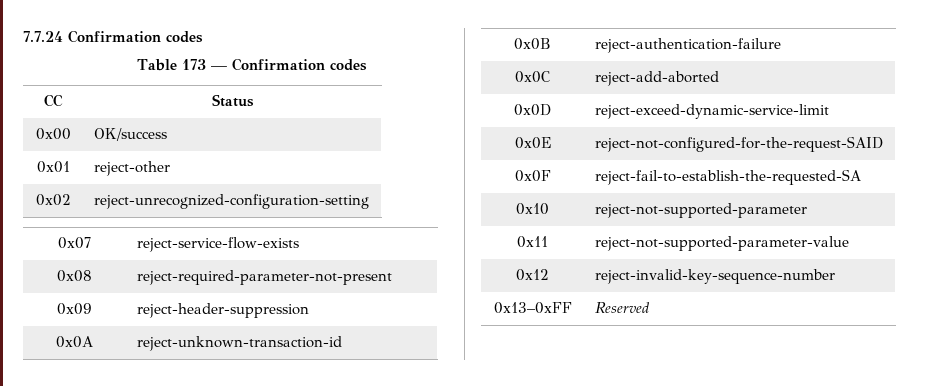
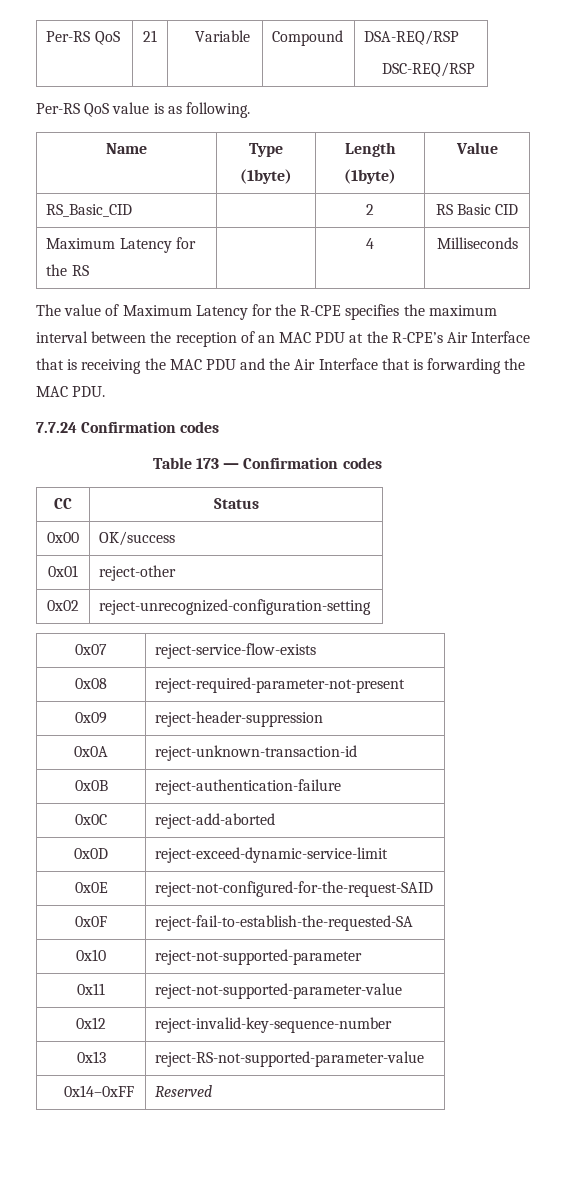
(23, 36) none -> [46,31,120,45] [143,30,157,42] [194,30,250,42] [272,30,344,46] [364,30,460,45] [381,62,475,77] [36,102,250,118] [106,143,147,154] [249,143,283,157] [240,169,292,184] [344,142,396,157] [344,169,396,184] [455,142,498,154] [46,204,133,217] [366,204,374,215] [435,204,519,215] [46,237,196,253] [46,264,89,276] [366,238,374,249] [436,237,518,249] [36,304,497,320] [36,331,531,347] [36,358,526,374] [36,386,106,397] Per-RS QoS | 21 | Variable | Compound | DSA-REQ/RSP // DSC-REQ/RSP // Per-RS QoS value is as following. // Name | Type (1byte) | Length (1byte) | Value // RS_Basic_CID | | 2 | RS Basic CID // Maximum Latency for the RS | | 4 | Milliseconds // The value of Maximum Latency for the R-CPE specifies the maximum interval between the reception of an MAC PDU at the R-CPE’s Air Interface that is receiving the MAC PDU and the Air Interface that is forwarding the MAC PDU. //
[493,302,572,314] 0x13–0xFF -> [76,1051,106,1063] [155,1051,425,1067] [63,1085,134,1097] 0x13 | reject-RS-not-supported-parameter-value // 0x14–0xFF

